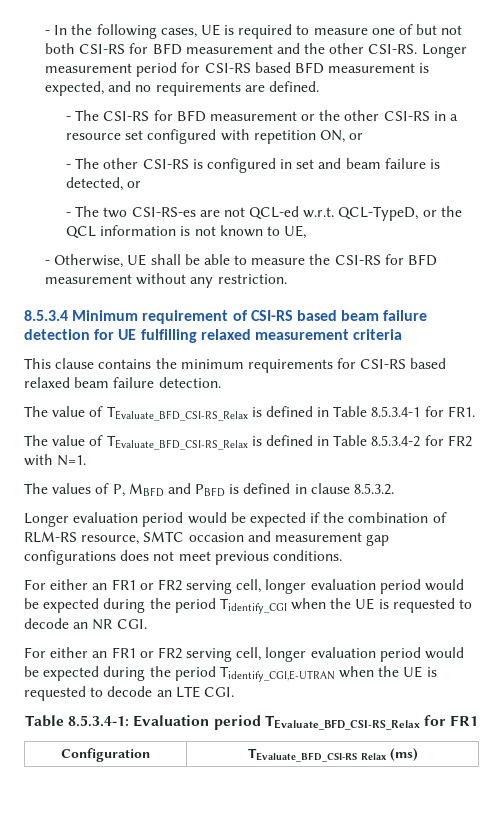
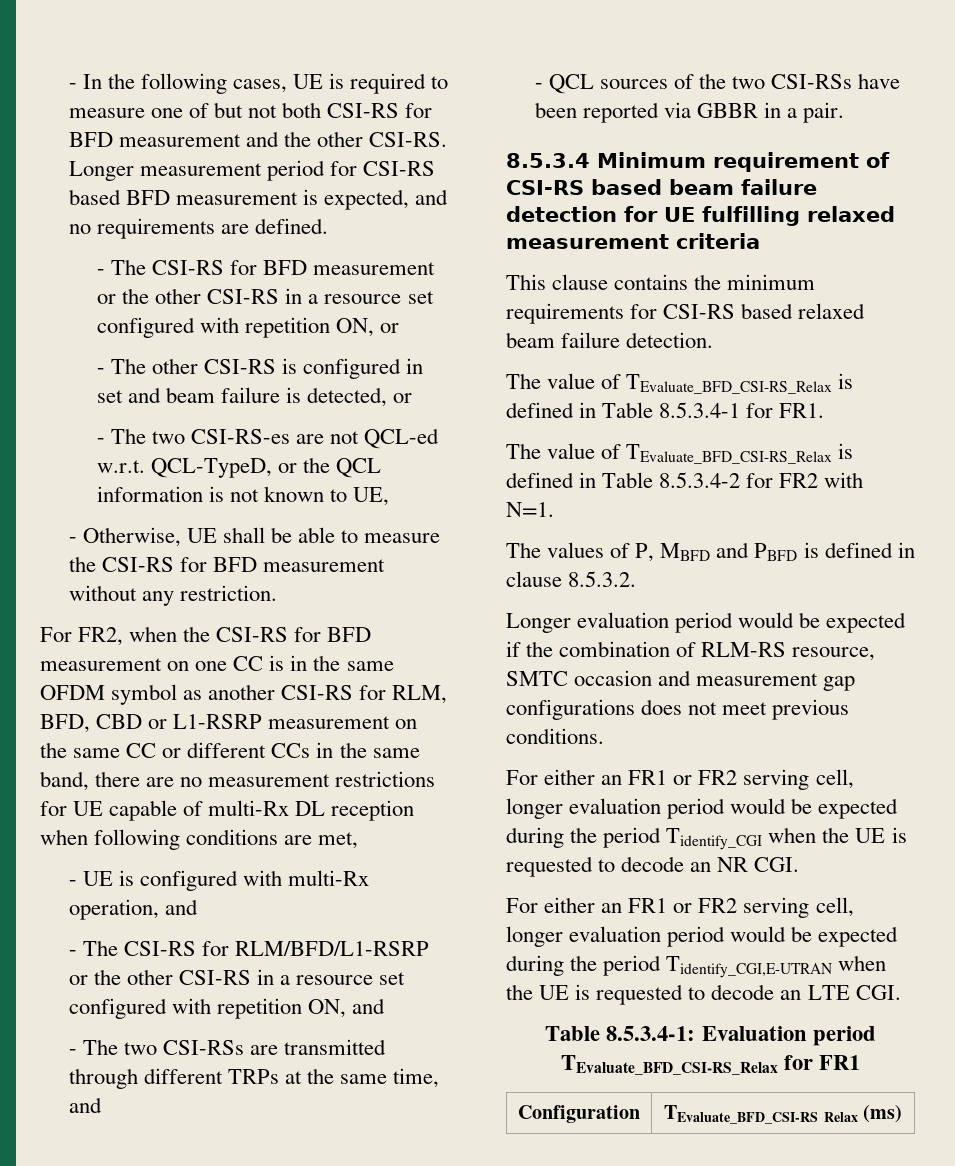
(287, 279) none -> [40,626,372,646] [40,655,394,671] [40,684,448,705] [40,714,418,733] [40,742,420,758] [40,771,436,791] [40,800,415,821] [40,829,359,850] [68,870,369,891] [68,899,198,920] [68,940,429,956] [68,969,406,985] [68,998,385,1019] [68,1039,386,1055] [68,1068,439,1089] [68,1097,102,1113] [534,73,901,94] [534,102,844,123] // For FR2, when the CSI-RS for BFD measurement on one CC is in the same OFDM symbol as another CSI-RS for RLM, BFD, CBD or L1-RSRP measurement on the same CC or different CCs in the same band, there are no measurement restrictions for UE capable of multi-Rx DL reception when following conditions are met, // - UE is configured with multi-Rx operation, and // - The CSI-RS for RLM/BFD/L1-RSRP or the other CSI-RS in a resource set configured with repetition ON, and // - The two CSI-RSs are transmitted through different TRPs at the same time, and // - QCL sources of the two CSI-RSs have been reported via GBBR in a pair.

